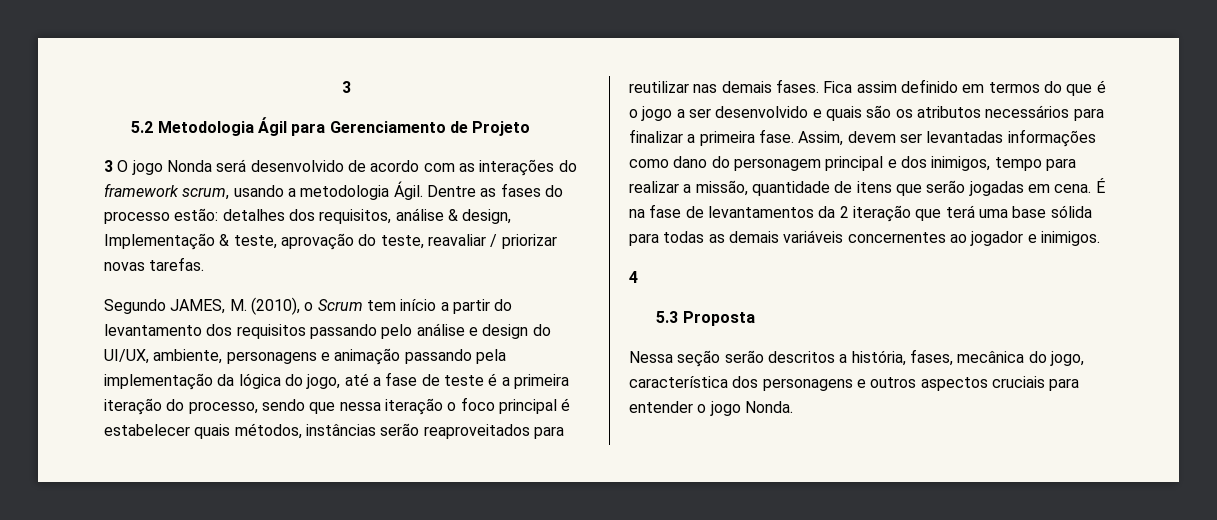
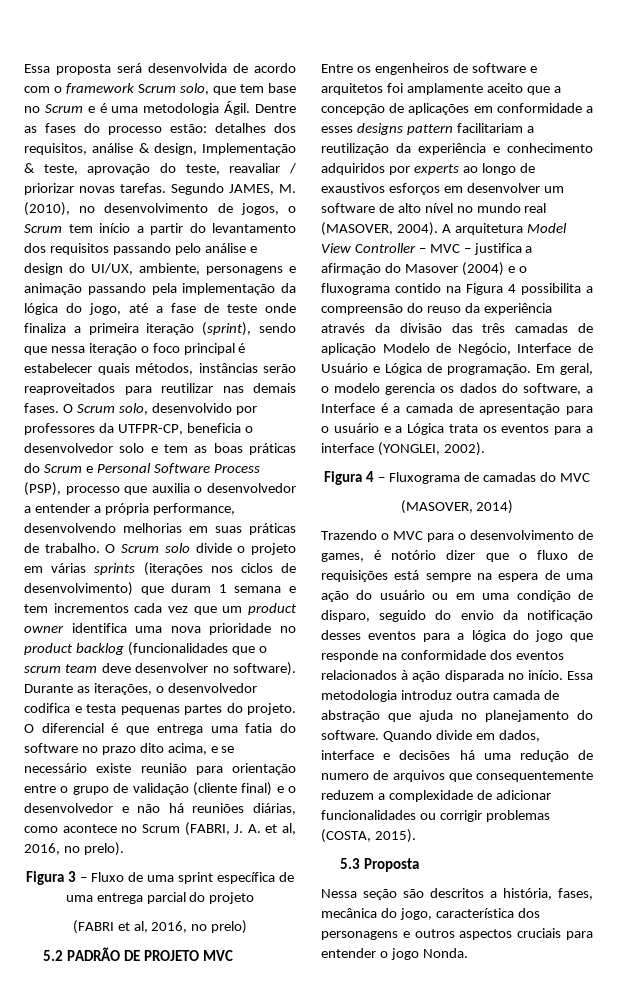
[341,81,351,93] [131,117,531,136] [104,159,577,176] [104,183,296,200] 3 // 5.2 Metodologia Ágil para Gerenciamento de Projeto // 3 O jogo Nonda será desenvolvido de acordo com as interações do framework scrum, usando a -> [24,63,296,75] [24,83,296,95] [24,103,139,113] Essa proposta será desenvolvida de acordo com o framework Scrum solo, que tem base no Scrum e é uma
(205, 264) // -> (166, 188) none
(300, 306) none -> [79,203,279,215] no desenvolvimento de jogos,
[488,373,498,386] é -> [265,303,296,313] [24,323,66,333] onde finaliza
[166,399,258,414] do processo, -> [202,322,252,336] (sprint),
[823,79,1106,96] [629,105,1104,121] [629,129,1096,147] [629,156,1076,171] [629,178,1105,196] [629,204,1092,222] [629,230,1100,246] [629,271,638,283] Fica assim definido em termos do que é o jogo a ser desenvolvido e quais são os atributos necessários para finalizar a primeira fase. Assim, devem ser levantadas informações como dano do personagem principal e dos inimigos, tempo para realizar a missão, quantidade de itens que serão jogadas em cena. É na fase de levantamentos da 2 iteração que terá uma base sólida para todas as demais variáveis concernentes ao jogador e inimigos. // 4 -> [62,403,257,415] [24,423,253,435] [24,443,296,455] [24,463,260,474] [24,482,296,496] [24,503,235,515] [24,523,296,535] [24,543,297,555] [24,562,296,576] [24,582,296,596] [24,603,297,615] [24,623,296,635] [24,642,267,656] [24,662,296,676] [24,683,257,695] [24,703,296,715] [24,723,296,735] [24,743,235,755] [24,763,296,775] [24,782,296,796] [24,803,296,815] [24,822,296,836] [24,842,124,856] [26,871,294,885] [65,892,255,904] [72,920,248,934] [43,947,233,961] [321,63,537,75] [321,83,561,95] [321,103,593,115] [321,123,534,135] [321,143,593,155] [321,163,535,175] [321,183,564,195] [321,203,547,213] [321,222,567,236] [321,243,533,255] [321,262,527,276] [321,283,593,295] [321,303,552,315] [321,323,593,333] [321,343,593,355] [321,363,593,375] [321,383,593,395] [321,403,593,415] [321,423,593,435] [321,442,485,456] [324,471,590,485] [400,500,514,514] [321,530,593,542] [321,550,593,562] [321,570,593,582] [321,590,593,602] [321,610,593,622] [321,630,593,642] [321,650,564,662] [321,670,593,682] [321,690,559,702] [321,710,593,722] [321,730,540,742] [321,750,593,762] [321,770,593,782] [321,790,551,802] [321,810,550,822] [321,829,416,843] O Scrum solo, desenvolvido por professores da UTFPR-CP, beneficia o desenvolvedor solo e tem as boas práticas do Scrum e Personal Software Process (PSP), processo que auxilia o desenvolvedor a entender a própria performance, desenvolvendo melhorias em suas práticas de trabalho. O Scrum solo divide o projeto em várias sprints (iterações nos ciclos de desenvolvimento) que duram 1 semana e tem incrementos cada vez que um product owner identifica uma nova prioridade no product backlog (funcionalidades que o scrum team deve desenvolver no software). Durante as iterações, o desenvolvedor codifica e testa pequenas partes do projeto. O diferencial é que entrega uma fatia do software no prazo dito acima, e se necessário existe reunião para orientação entre o grupo de validação (cliente final) e o desenvolvedor e não há reuniões diárias, como acontece no Scrum (FABRI, J. A. et al, 2016, no prelo). // Figura 3 – Fluxo de uma sprint específica de uma entrega parcial do projeto // (FABRI et al, 2016, no prelo) // 5.2 PADRÃO DE PROJETO MVC // Entre os engenheiros de software e arquitetos foi amplamente aceito que a concepção de aplicações em conformidade a esses designs pattern facilitariam a reutilização da experiência e conhecimento adquiridos por experts ao longo de exaustivos esforços em desenvolver um software de alto nível no mundo real (MASOVER, 2004). A arquitetura Model View Controller – MVC – justifica a afirmação do Masover (2004) e o fluxograma contido na Figura 4 possibilita a compreensão do reuso da experiência através da divisão das três camadas de aplicação Modelo de Negócio, Interface de Usuário e Lógica de programação. Em geral, o modelo gerencia os dados do software, a Interface é a camada de apresentação para o usuário e a Lógica trata os eventos para a interface (YONGLEI, 2002). // Figura 4 – Fluxograma de camadas do MVC // (MASOVER, 2014) // Trazendo o MVC para o desenvolvimento de games, é notório dizer que o fluxo de requisições está sempre na espera de uma ação do usuário ou em uma condição de disparo, seguido do envio da notificação desses eventos para a lógica do jogo que responde na conformidade dos eventos relacionados à ação disparada no início. Essa metodologia introduz outra camada de abstração que ajuda no planejamento do software. Quando divide em dados, interface e decisões há uma redução de numero de arquivos que consequentemente reduzem a complexidade de adicionar funcionalidades ou corrigir problemas (COSTA, 2015).
[724,350,764,363] serão -> [403,889,424,898] são

